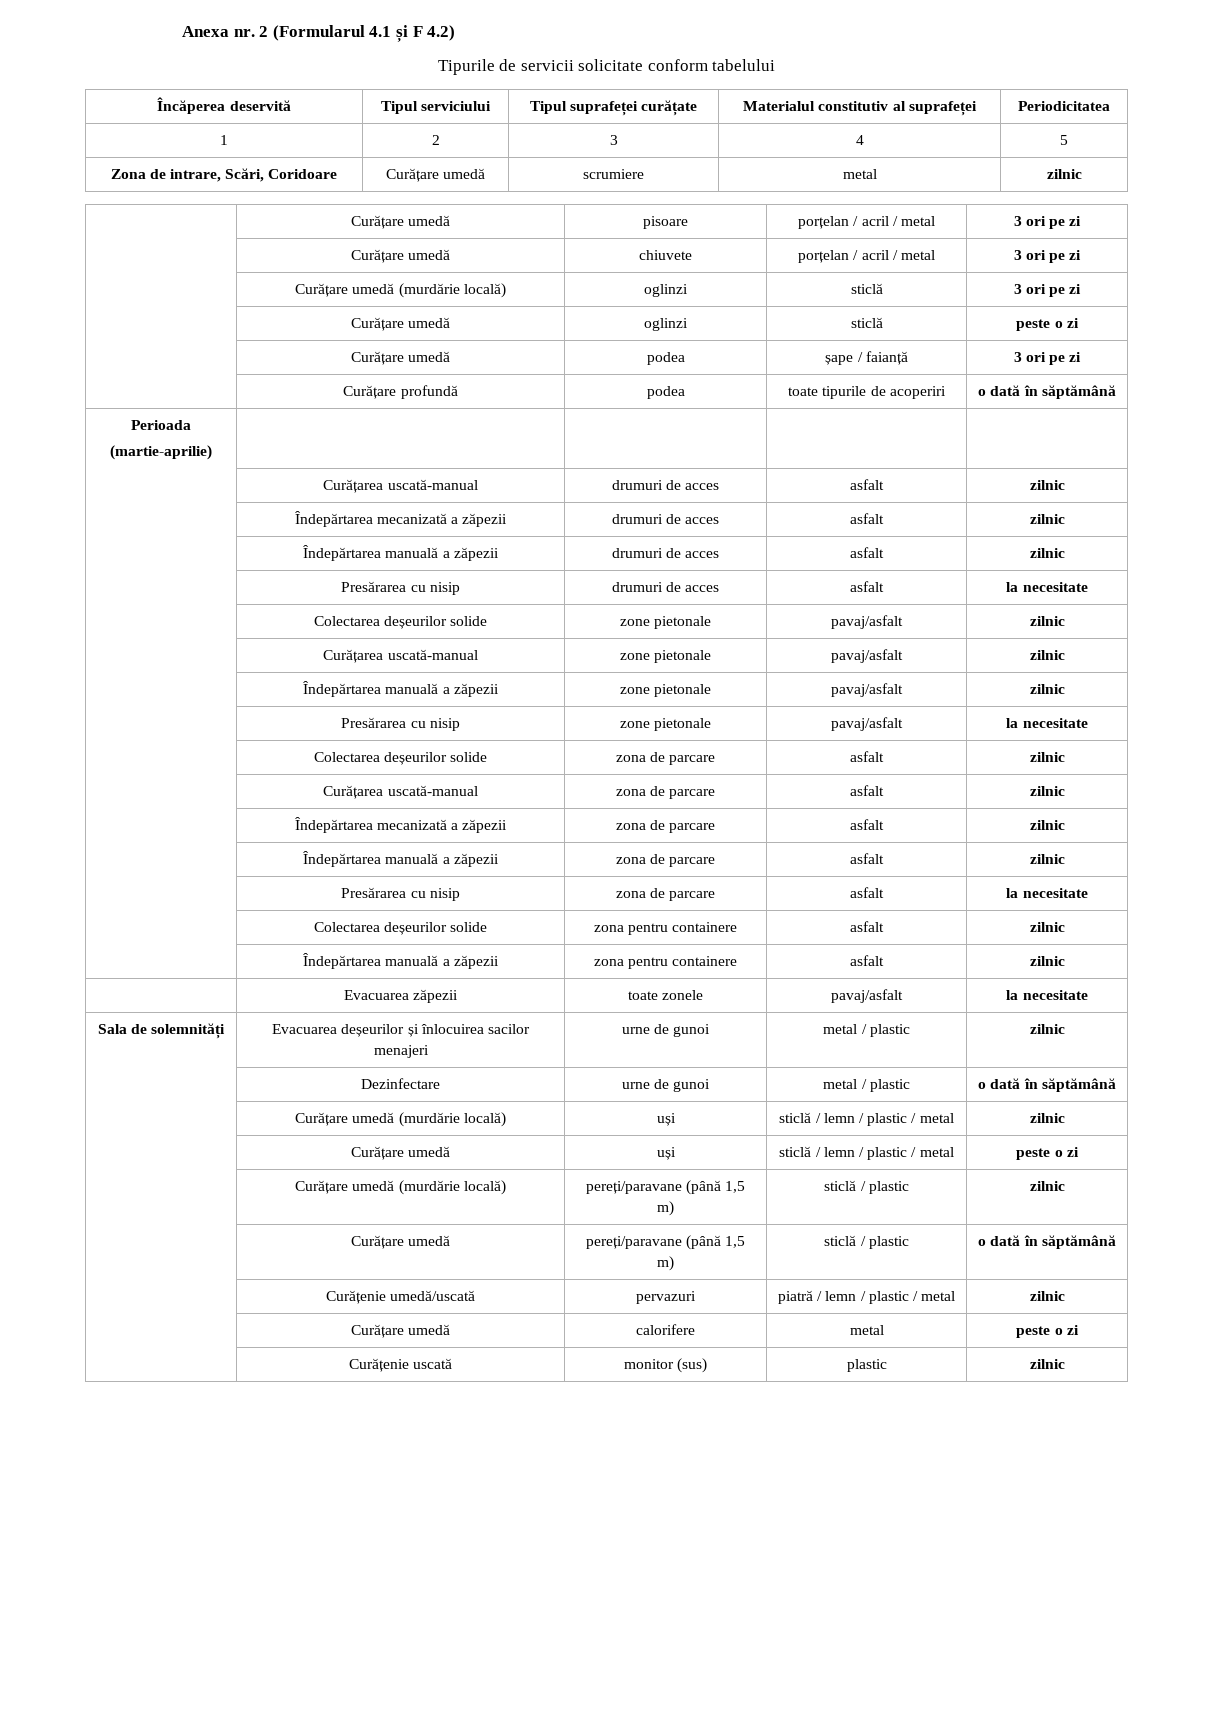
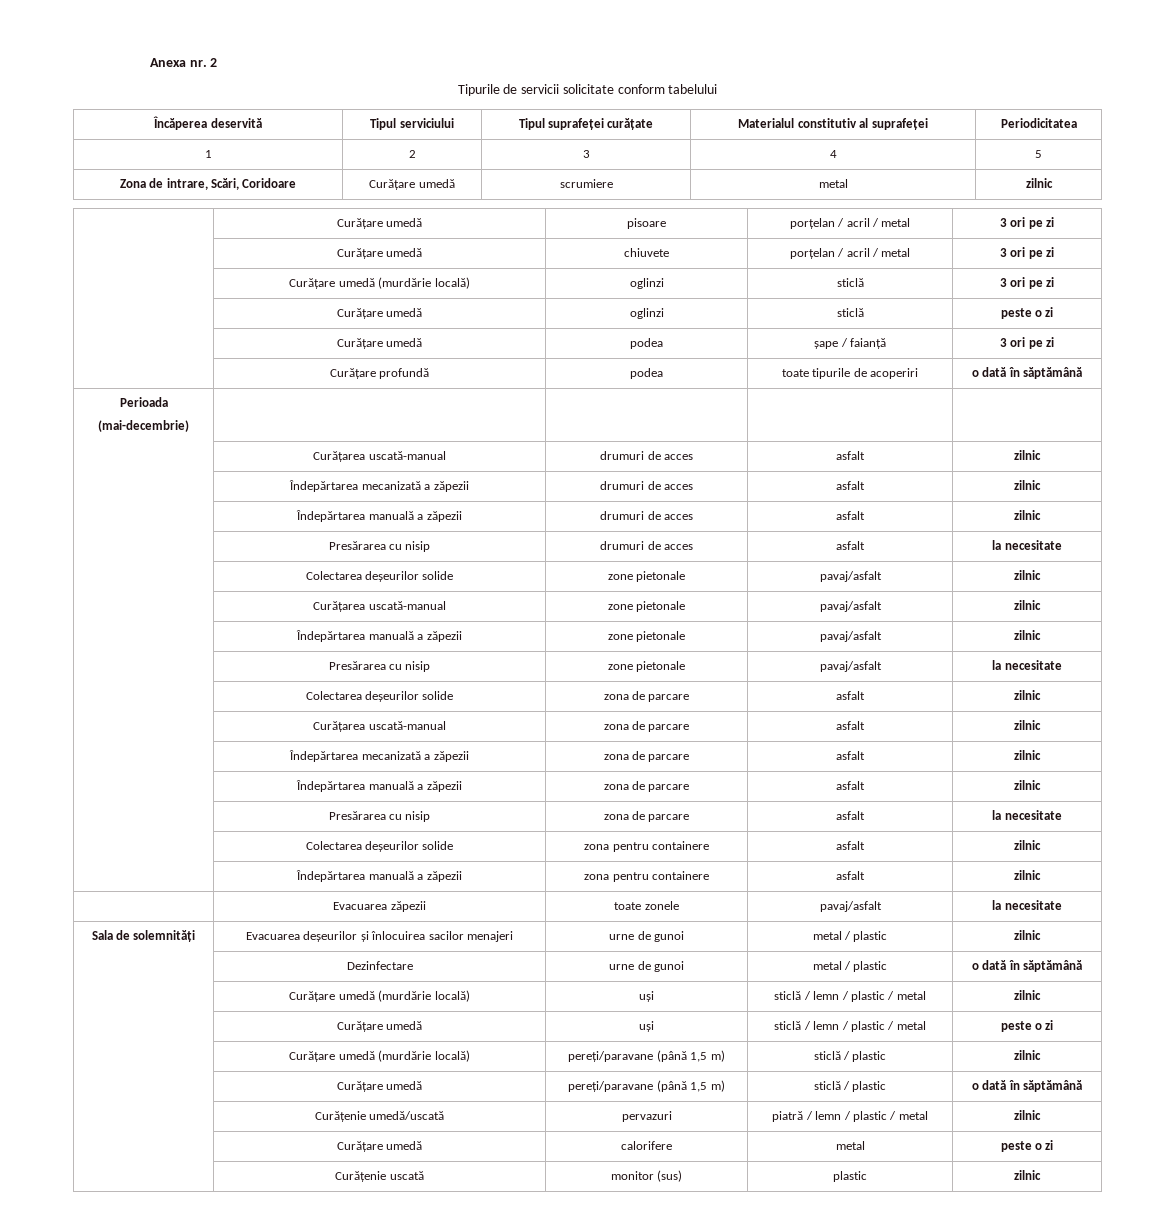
[272,25,456,42] (Formularul 4.1 și F 4.2) -> (218, 62) none
[110,445,212,460] (martie-aprilie) -> [98,420,189,432] (mai-decembrie)

